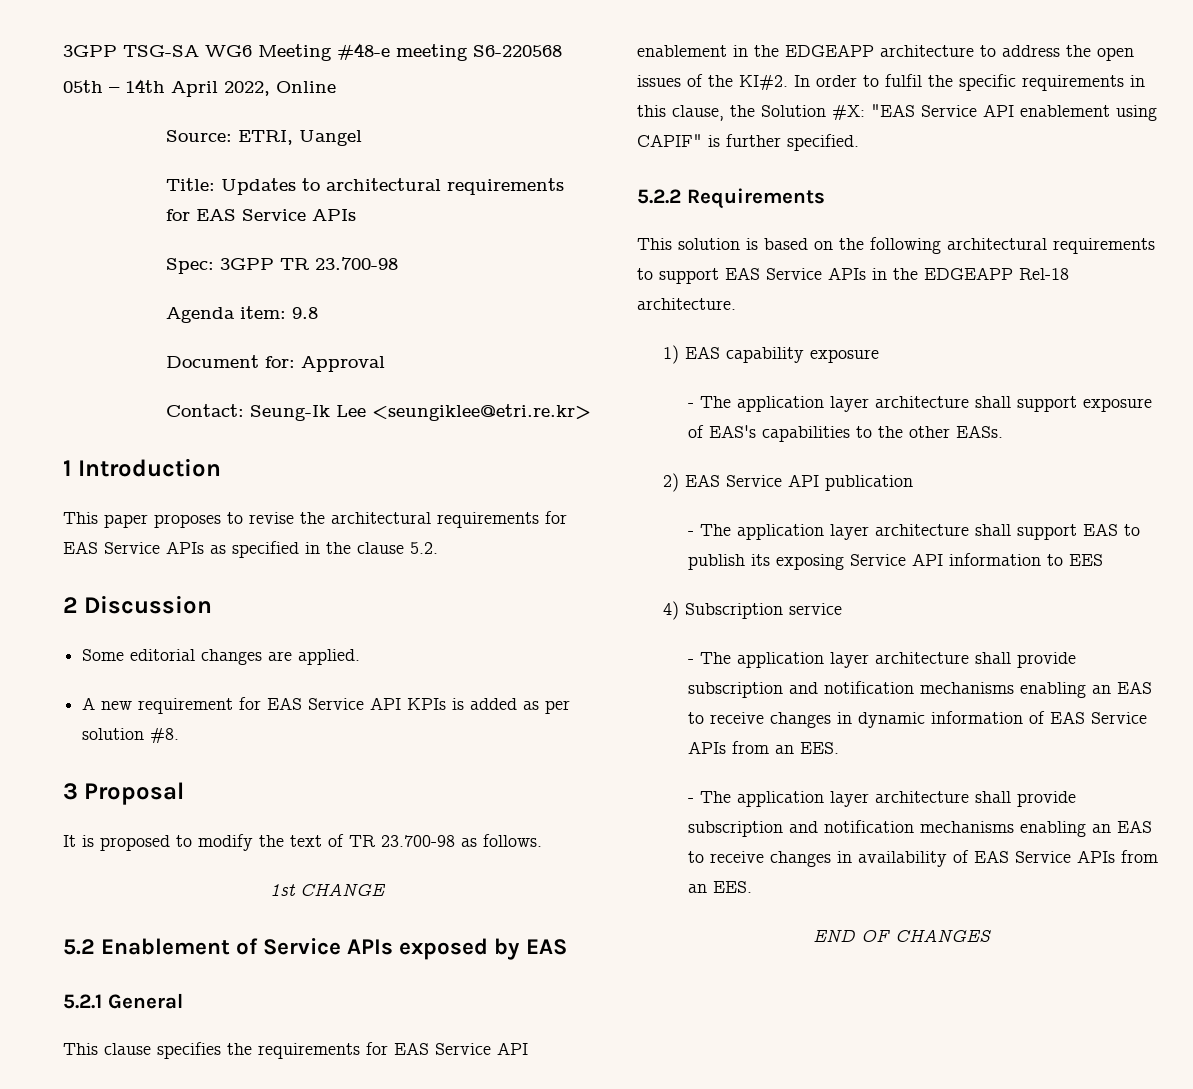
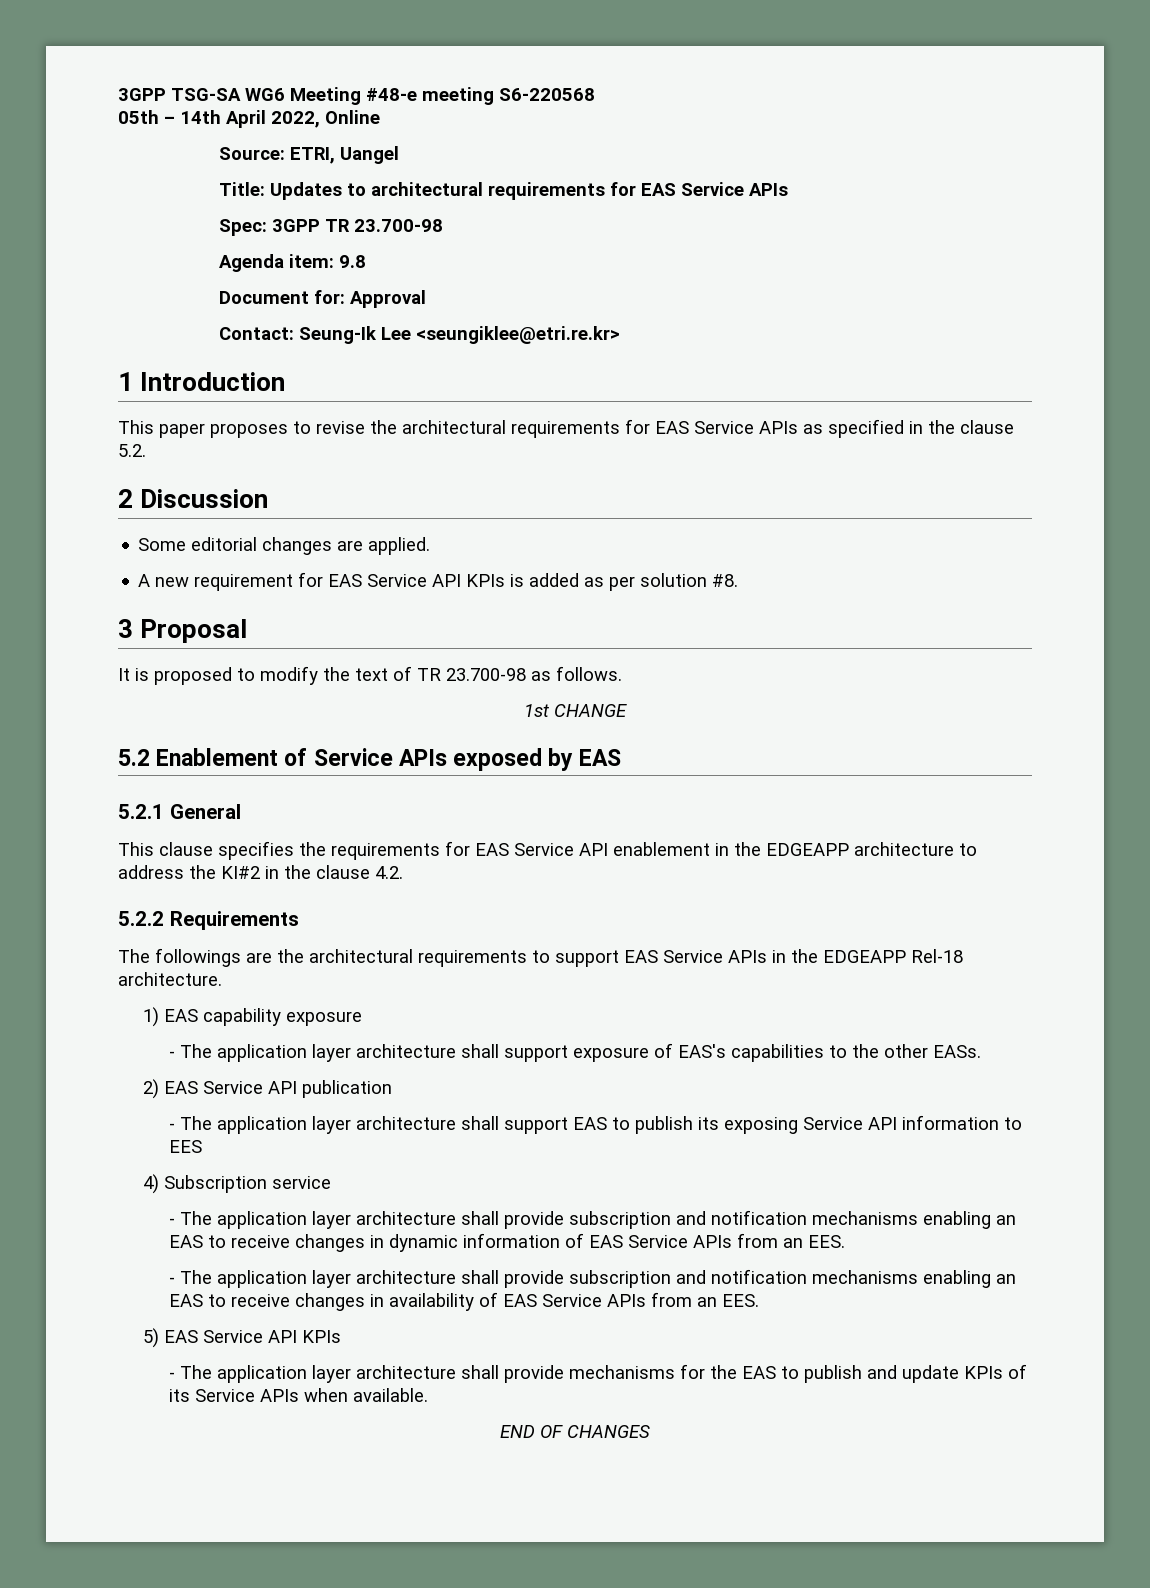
[1097,47,1134,61] [637,74,1145,91] [637,104,1157,121] [637,134,859,151] [637,188,825,209] [637,237,941,254] open issues of the KI#2. In order to fulfil the specific requirements in this clause, the Solution #X: "EAS Service API enablement using CAPIF" is further specified. // 5.2.2 Requirements // This solution is based on the following -> [221,865,403,879] [118,911,299,930] [118,948,304,967] KI#2 in the clause 4.2. // 5.2.2 Requirements // The followings are the
(753, 887) none -> [143,1328,342,1348] [168,1364,1027,1383] [168,1388,428,1402] // 5) EAS Service API KPIs // - The application layer architecture shall provide mechanisms for the EAS to publish and update KPIs of its Service APIs when available.

